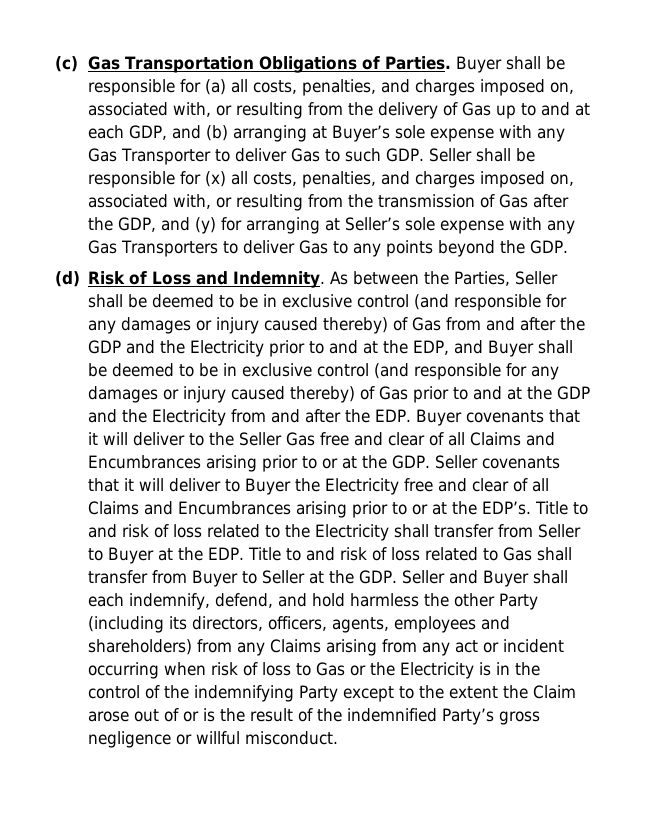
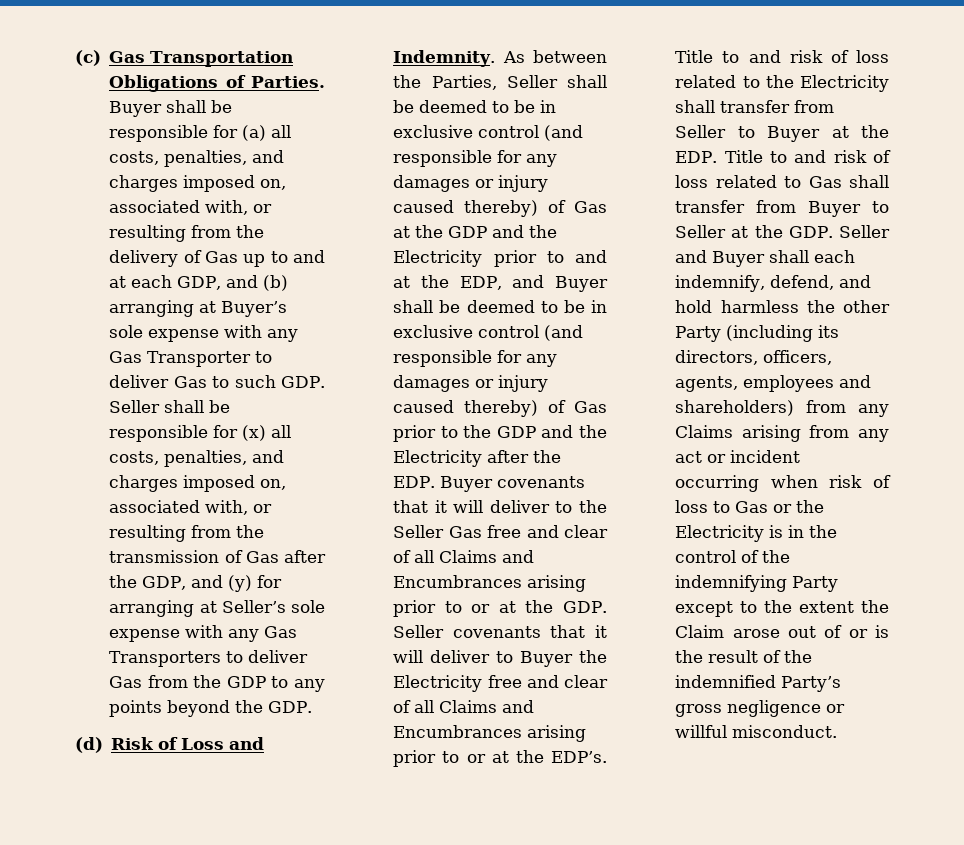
(328, 247) none -> [147,675,266,688] from the GDP
[446,317,557,331] from and after -> [393,226,411,238] at
[473,386,591,400] [88,409,301,426] and at the GDP and the Electricity from and -> [463,425,607,438] [393,450,483,467] the GDP and the Electricity

